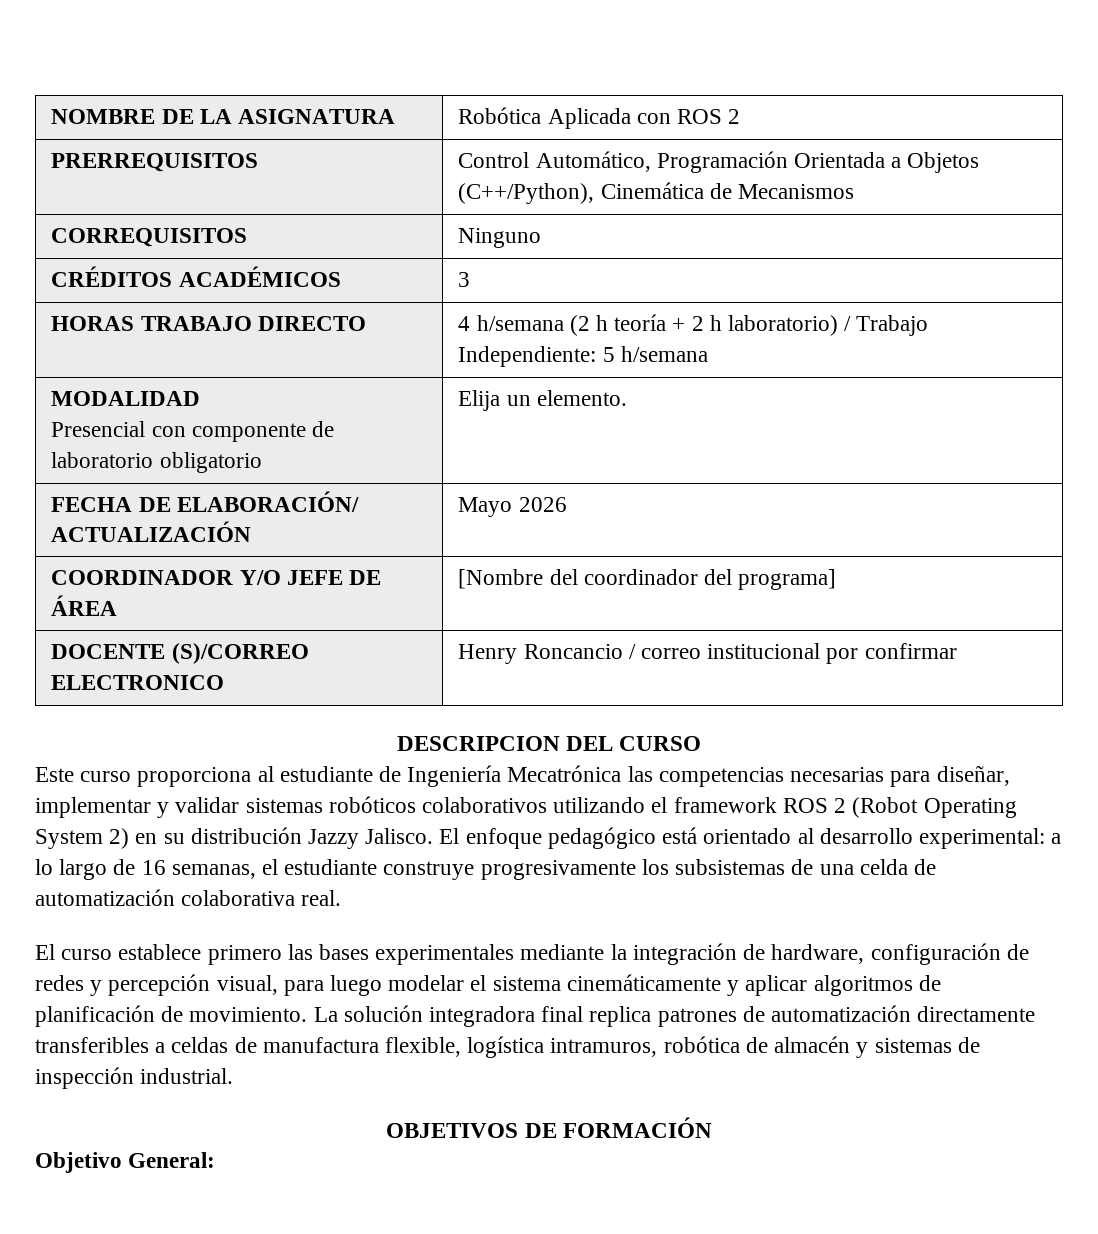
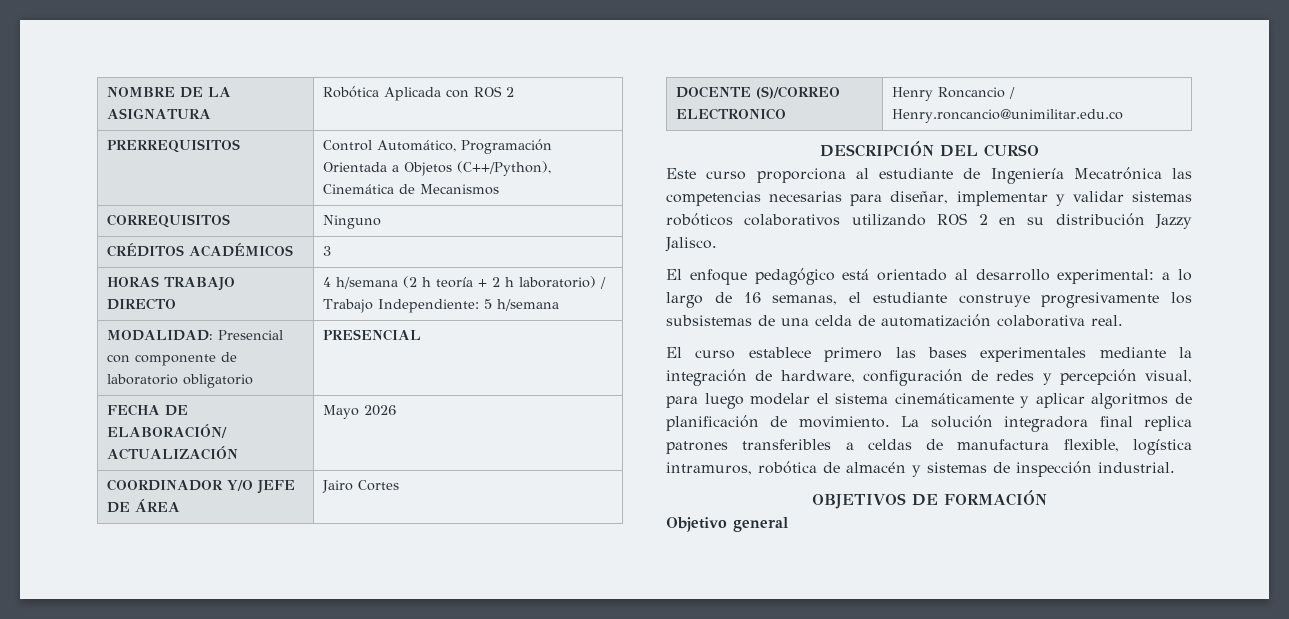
[51,391,201,406] MODALIDAD // -> [107,330,214,341] MODALIDAD:
[458,390,627,411] Elija un elemento. -> [323,329,422,341] PRESENCIAL
[458,569,837,590] [Nombre del coordinador del programa] -> [322,480,400,493] Jairo Cortes
[640,643,957,664] [396,736,560,751] correo institucional por confirmar // DESCRIPCION -> [892,109,1124,123] [819,141,934,157] Henry.roncancio@unimilitar.edu.co // DESCRIPCIÓN
[651,797,1017,818] [35,828,130,849] el framework ROS 2 (Robot Operating System 2) -> [937,213,988,225] ROS 2
(434, 836) none -> (717, 244) //
[742,1005,1036,1022] de automatización directamente -> (728, 447) none
[128,1152,216,1168] General: -> [733,517,788,532] general

